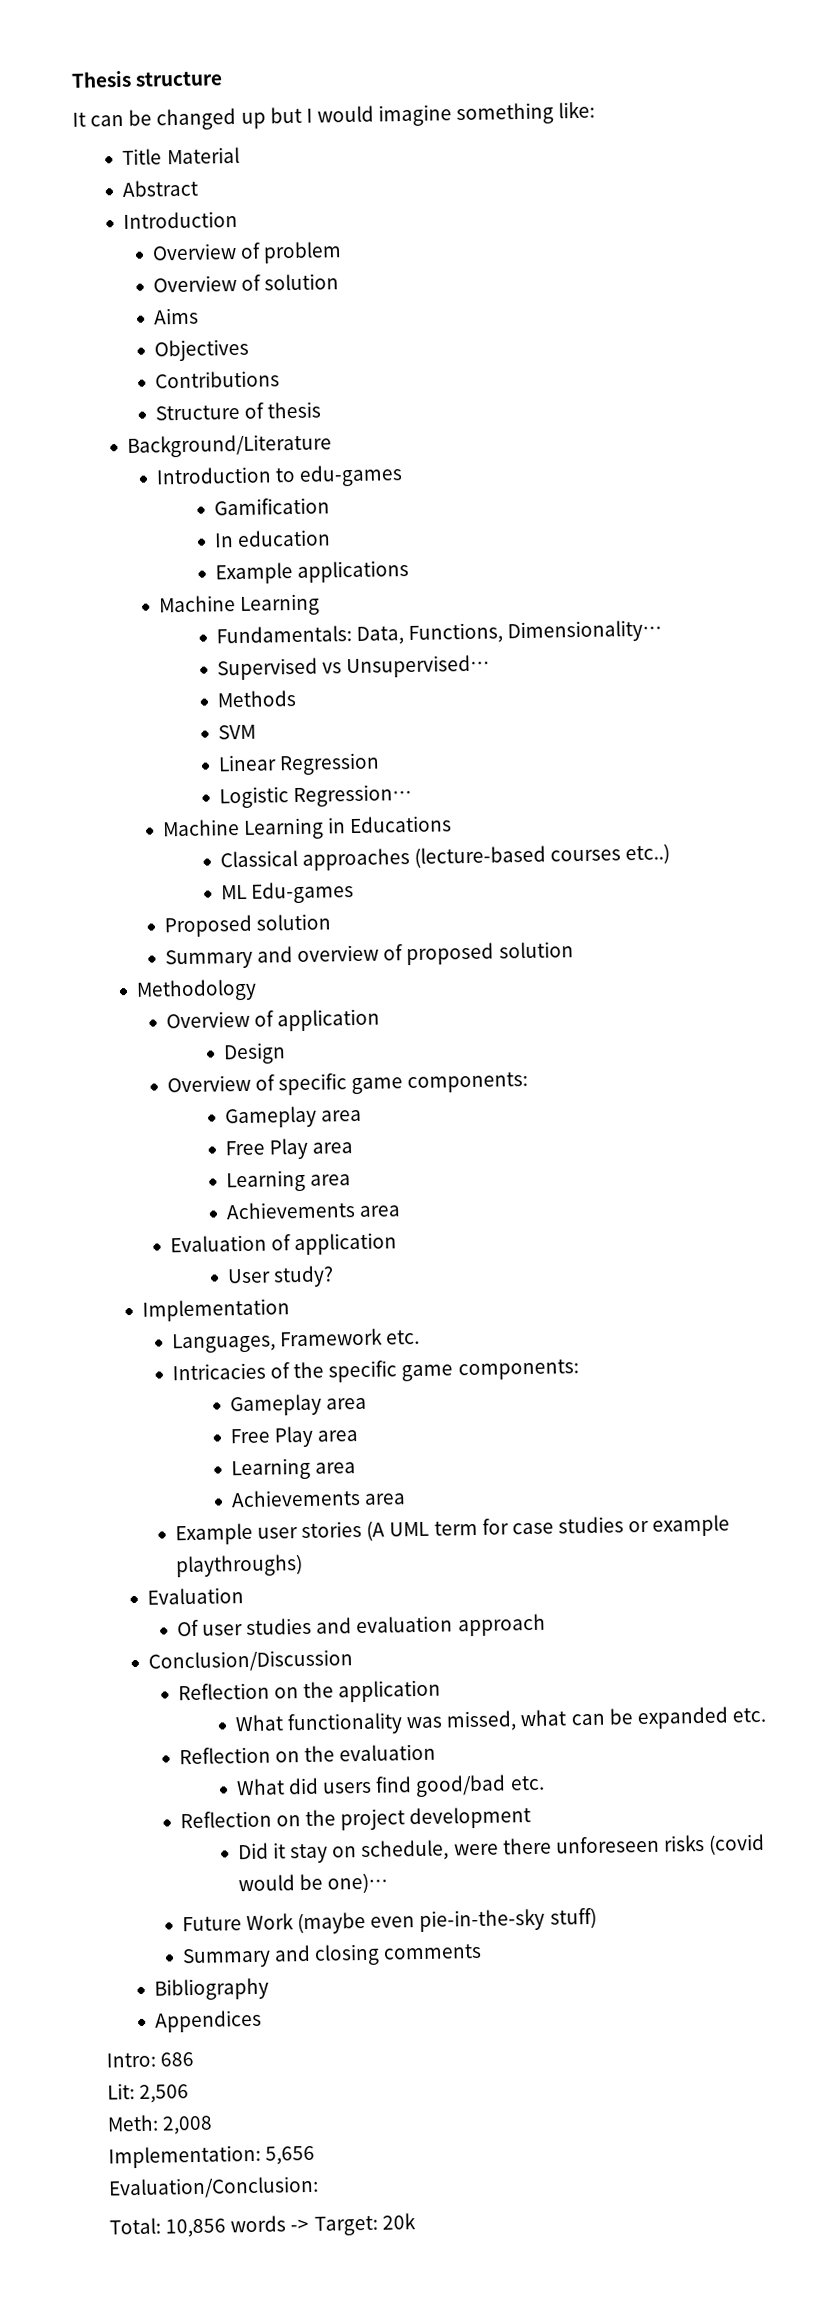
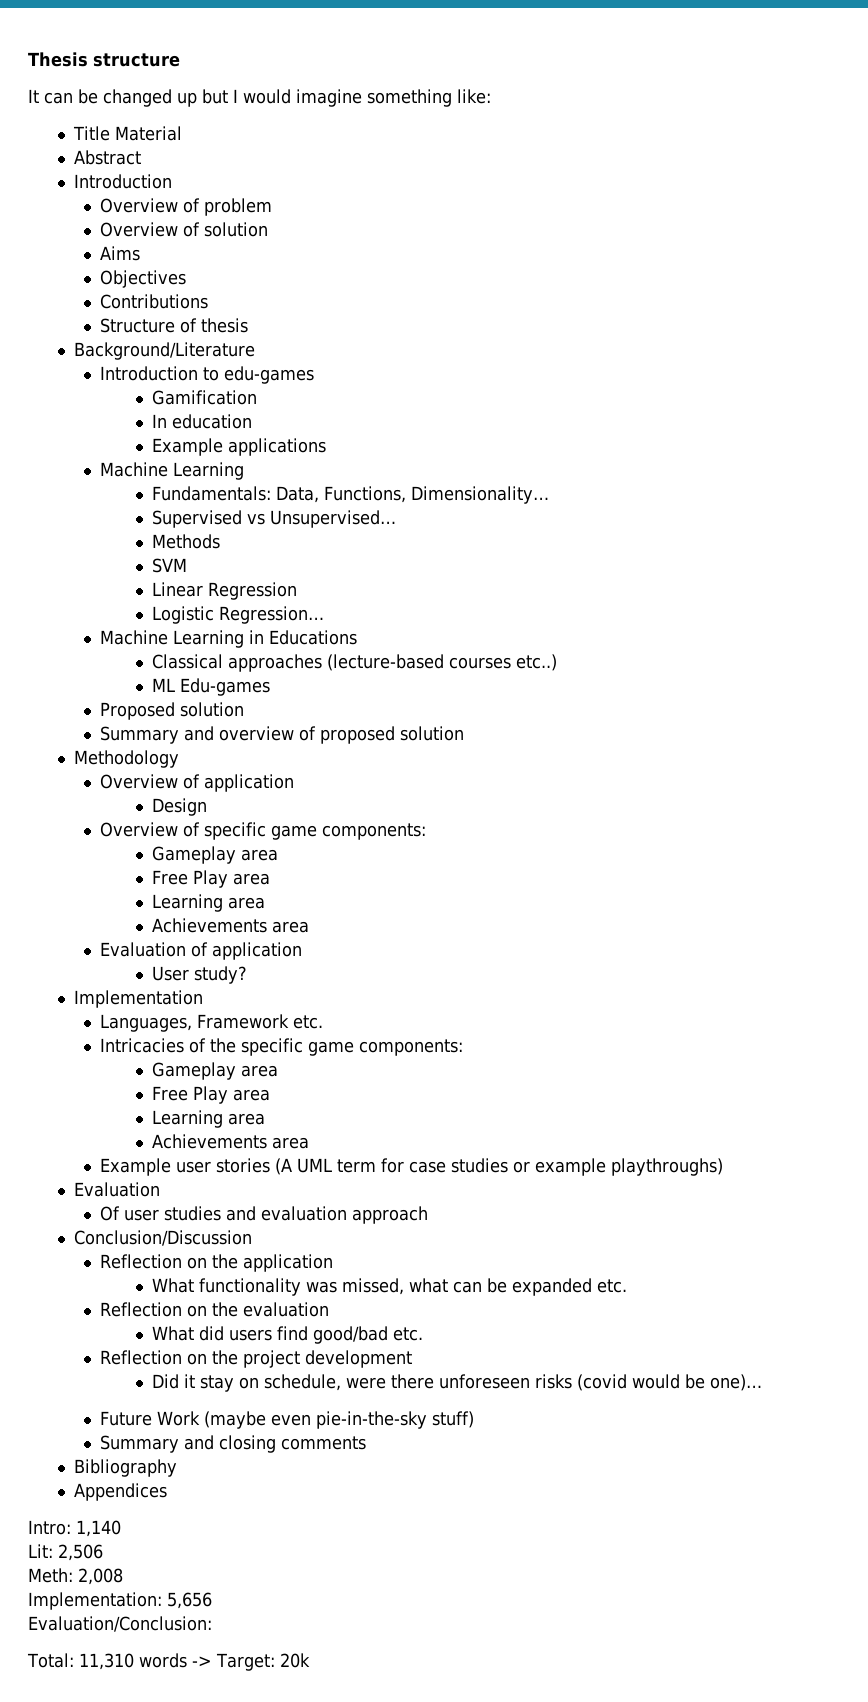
[160,2052,195,2067] 686 -> [76,1520,121,1537] 1,140
[165,2218,227,2238] 10,856 -> [78,1653,134,1670] 11,310

